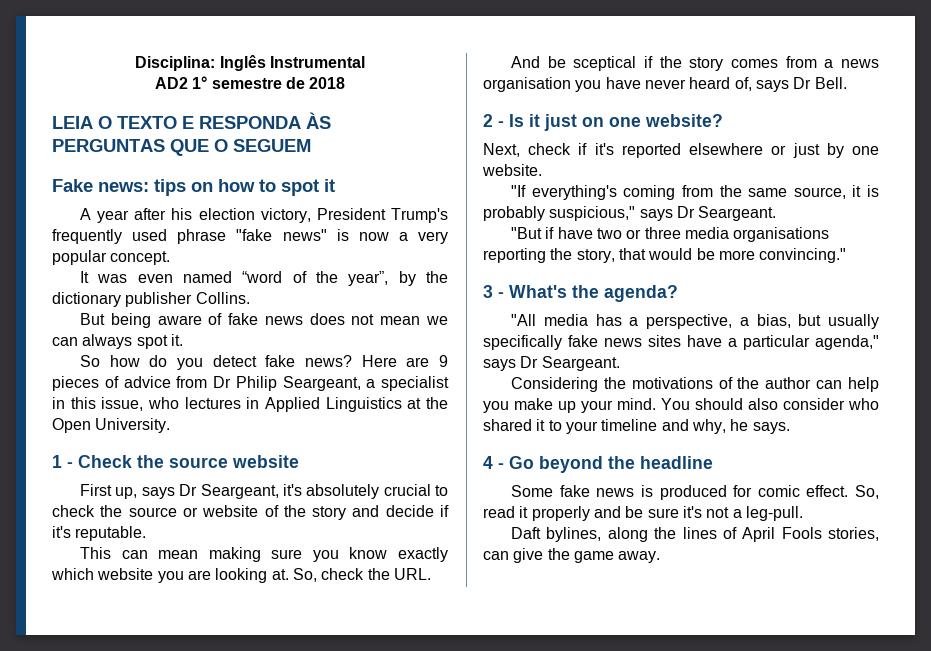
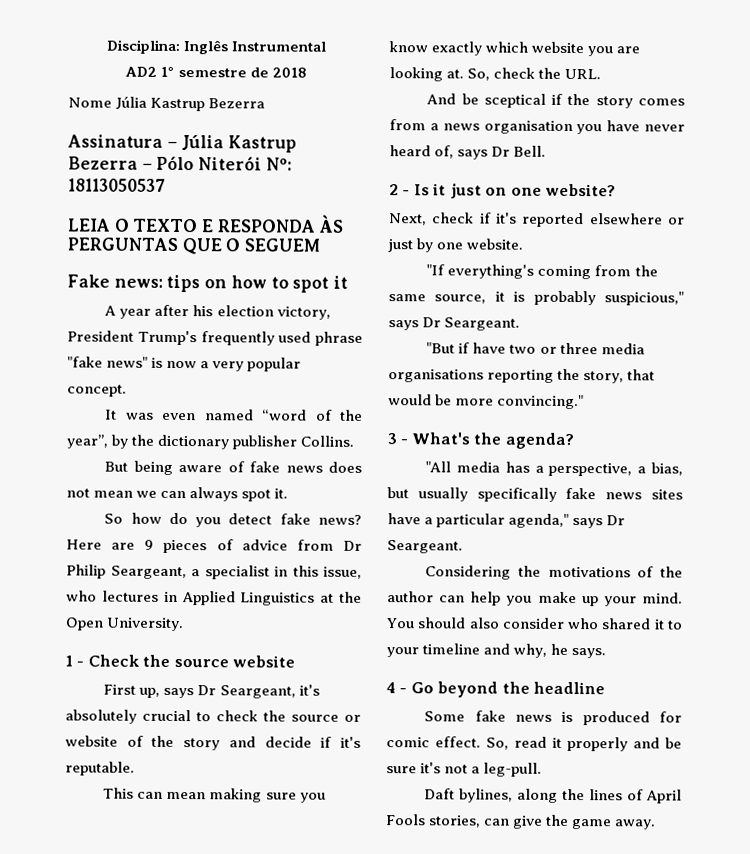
(346, 83) none -> [68,96,266,112] [67,134,298,153] [68,155,292,171] [68,178,166,192] // Nome Júlia Kastrup Bezerra // Assinatura – Júlia Kastrup Bezerra – Pólo Niterói Nº: 18113050537

